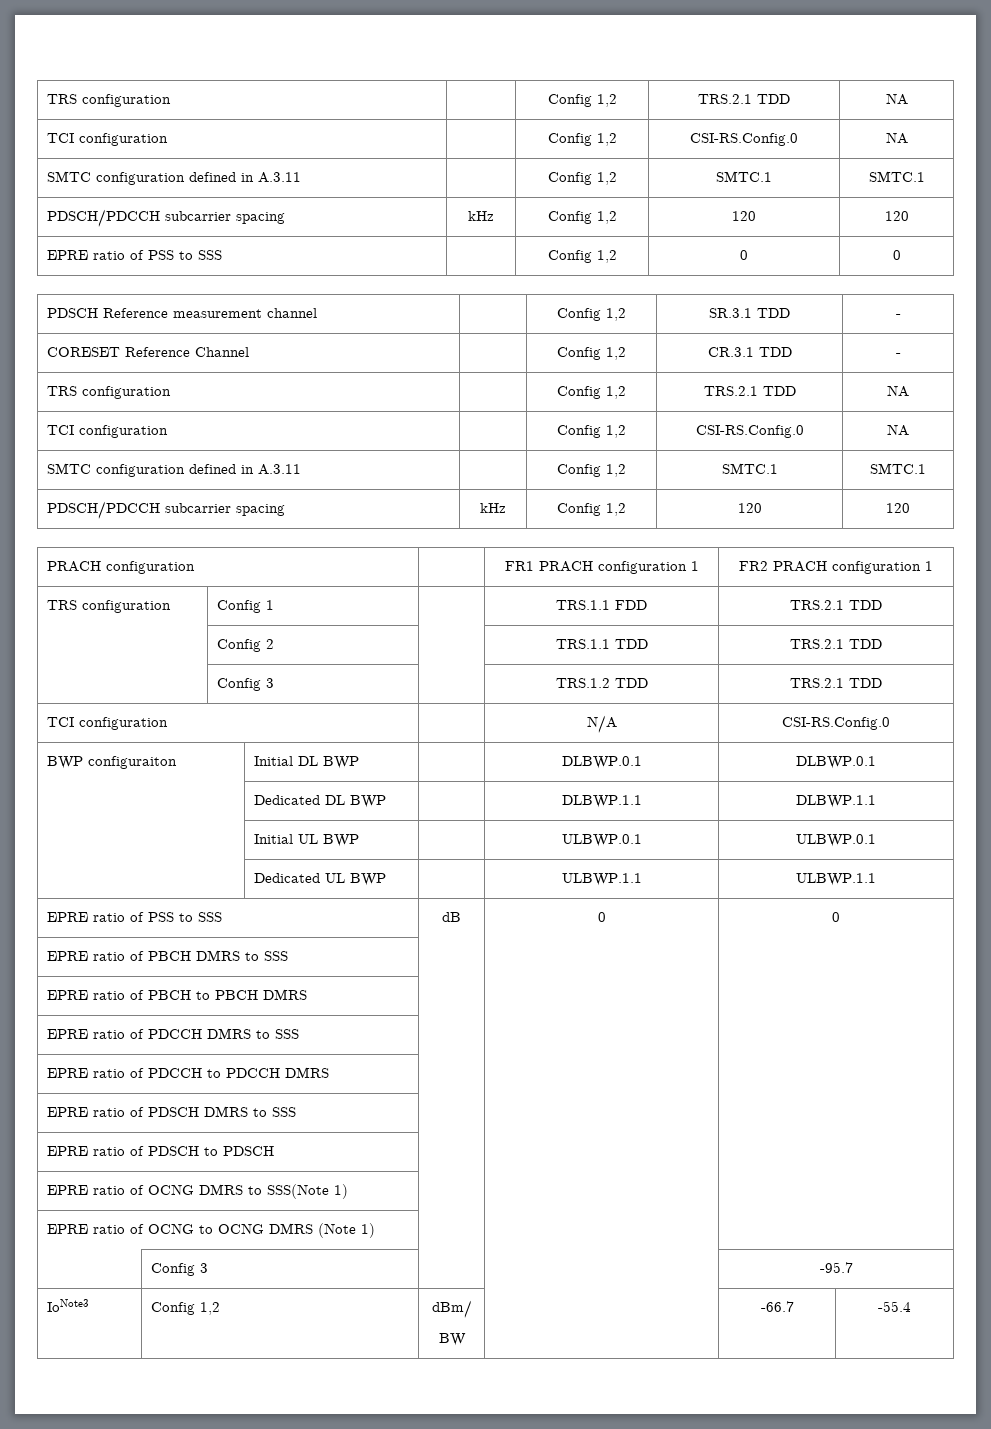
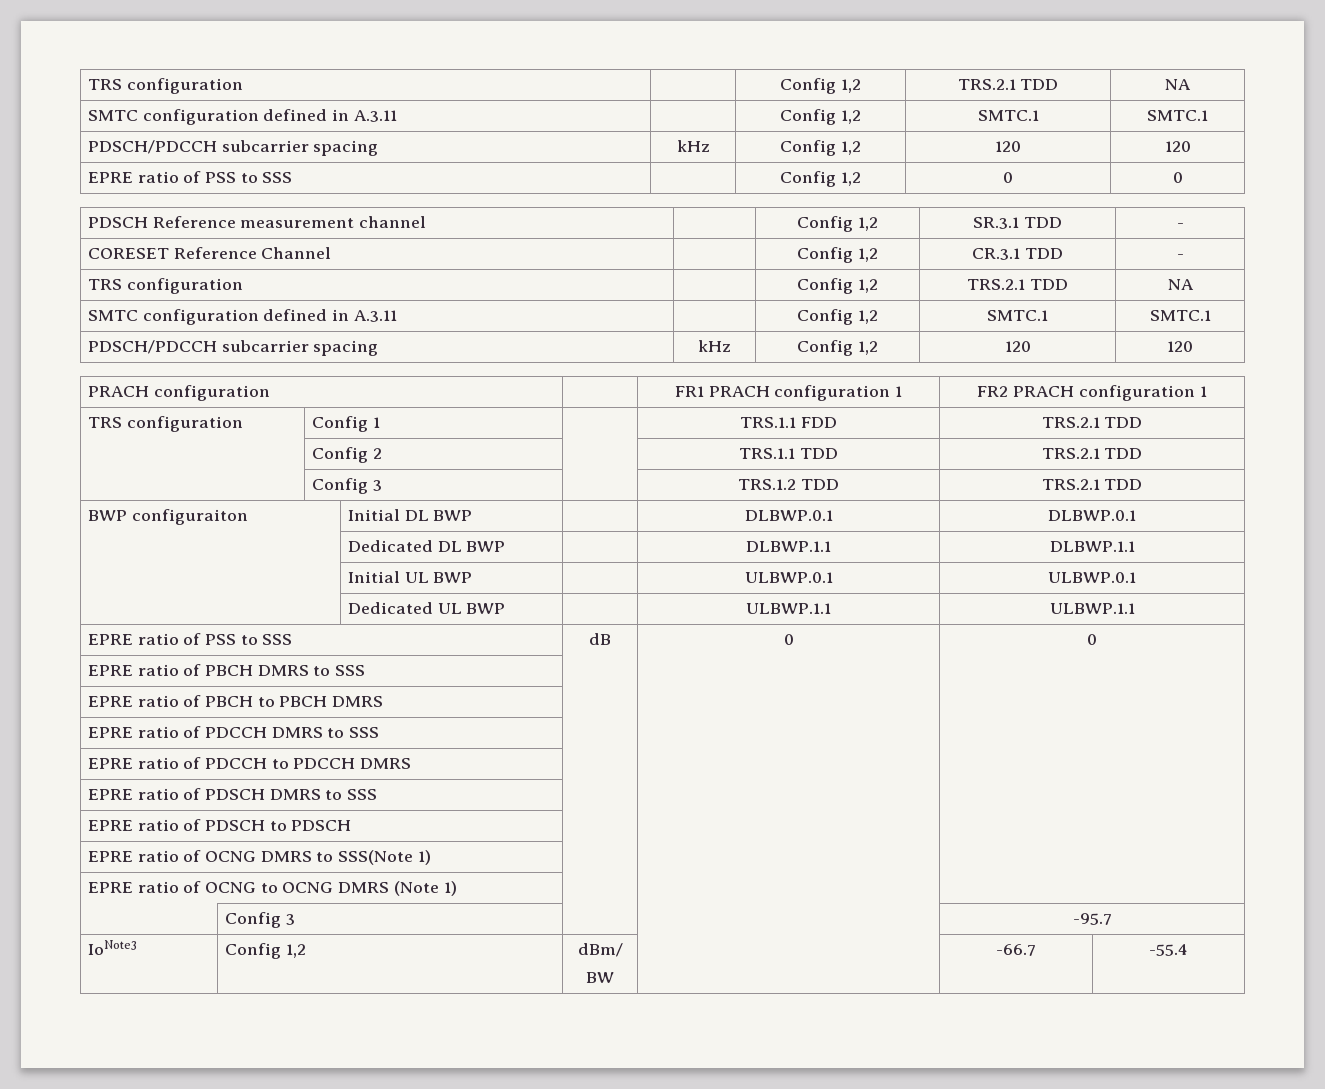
[46,94,171,107] [547,94,617,107] [698,94,790,104] [885,93,908,105] [46,133,168,146] [547,133,617,146] [690,133,798,146] [885,132,908,144] TRS configuration | | Config 1,2 | TRS.2.1 TDD | NA // TCI configuration | | Config 1,2 | CSI-RS.Config.0 | NA -> [87,78,243,94] [780,78,861,94] [957,79,1059,90] [1165,79,1191,90] TRS configuration | | Config 1,2 | TRS.2.1 TDD | NA
[46,425,168,438] [557,425,626,438] [695,425,804,438] [887,424,909,436] // TCI configuration | | Config 1,2 | CSI-RS.Config.0 | NA -> (1194, 284) none
[46,717,168,730] [586,715,617,733] [782,717,890,730] // TCI configuration | | N/A | CSI-RS.Config.0 -> (1143, 484) none

